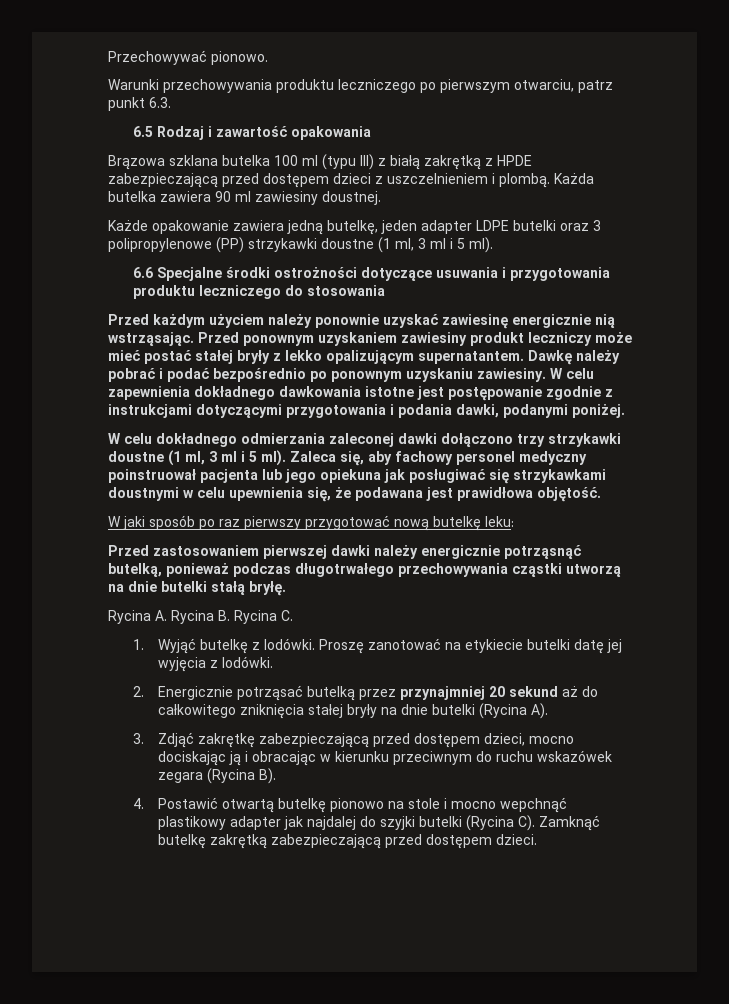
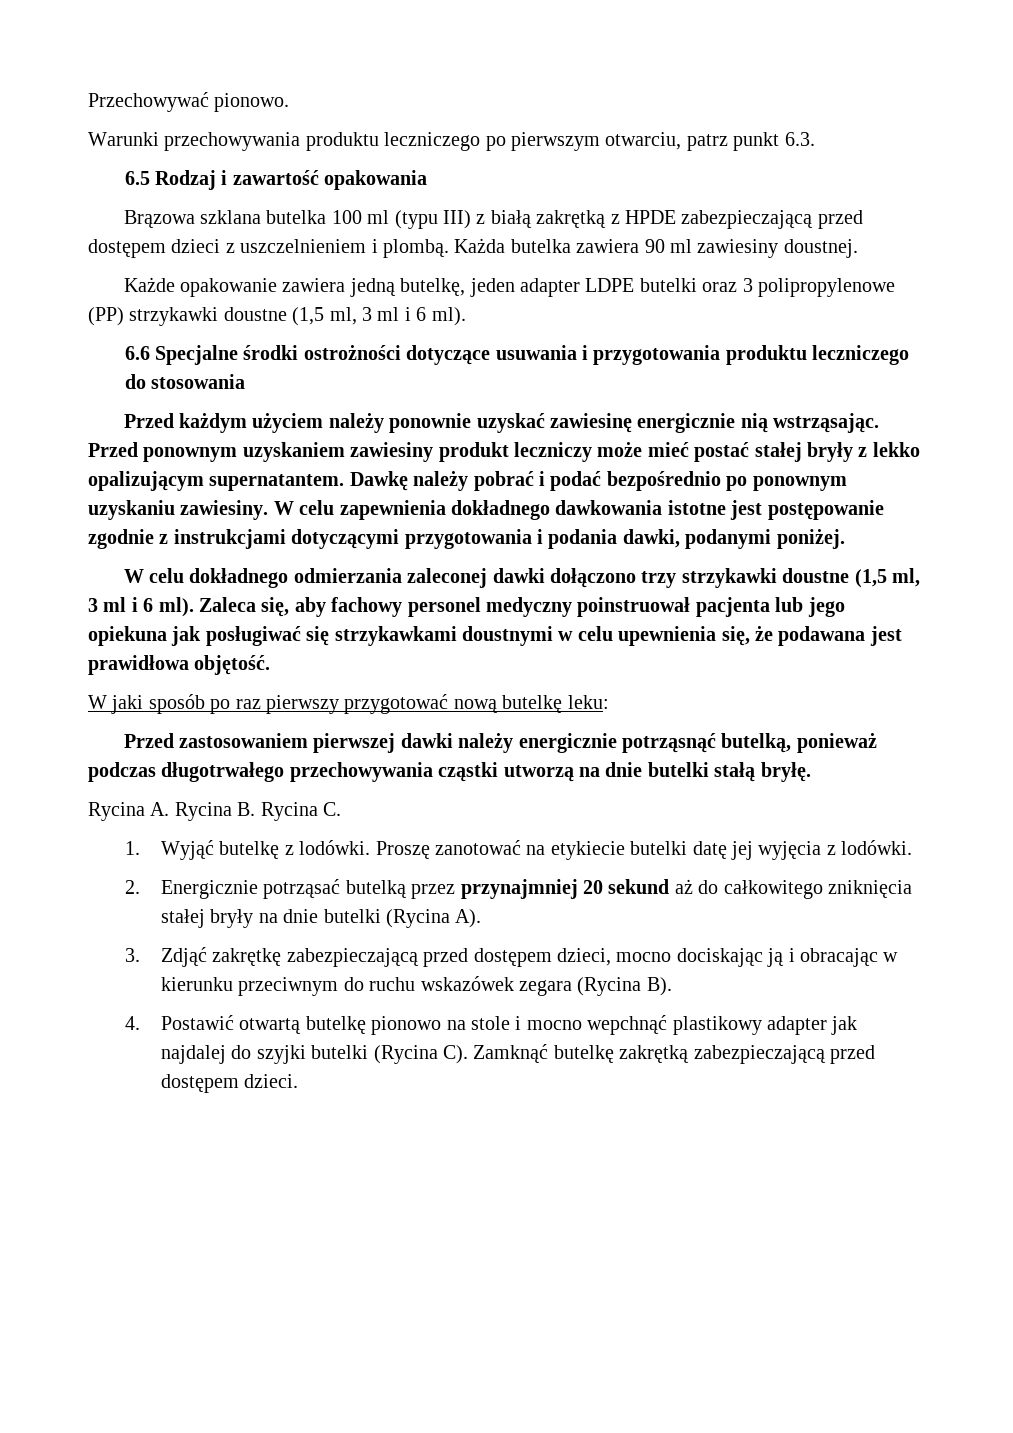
[378,237,465,253] (1 ml, 3 ml i 5 -> [292,307,427,326] (1,5 ml, 3 ml i 6
[168,450,257,466] (1 ml, 3 ml i 5 -> [854,568,920,588] [88,597,154,612] (1,5 ml, 3 ml i 6

